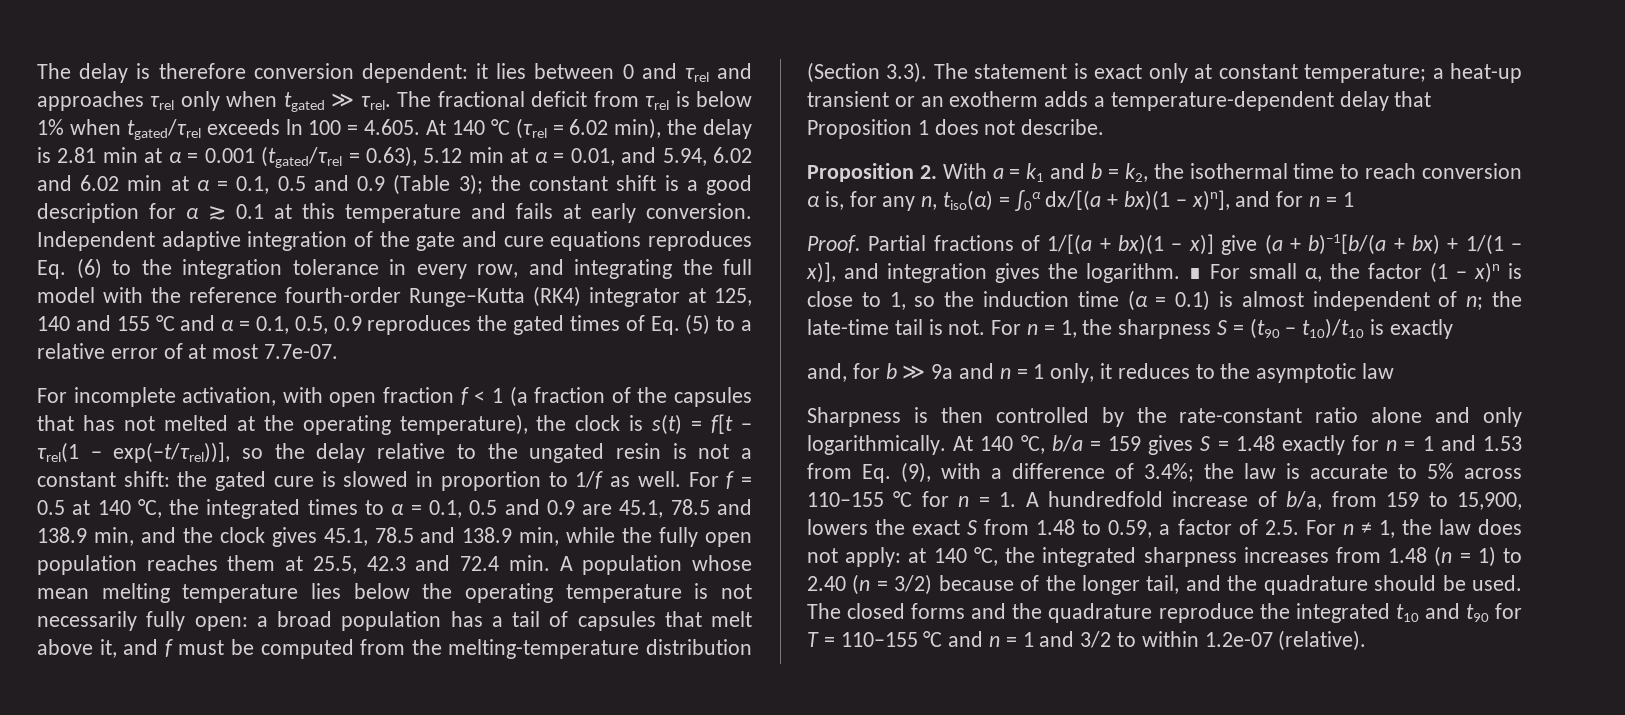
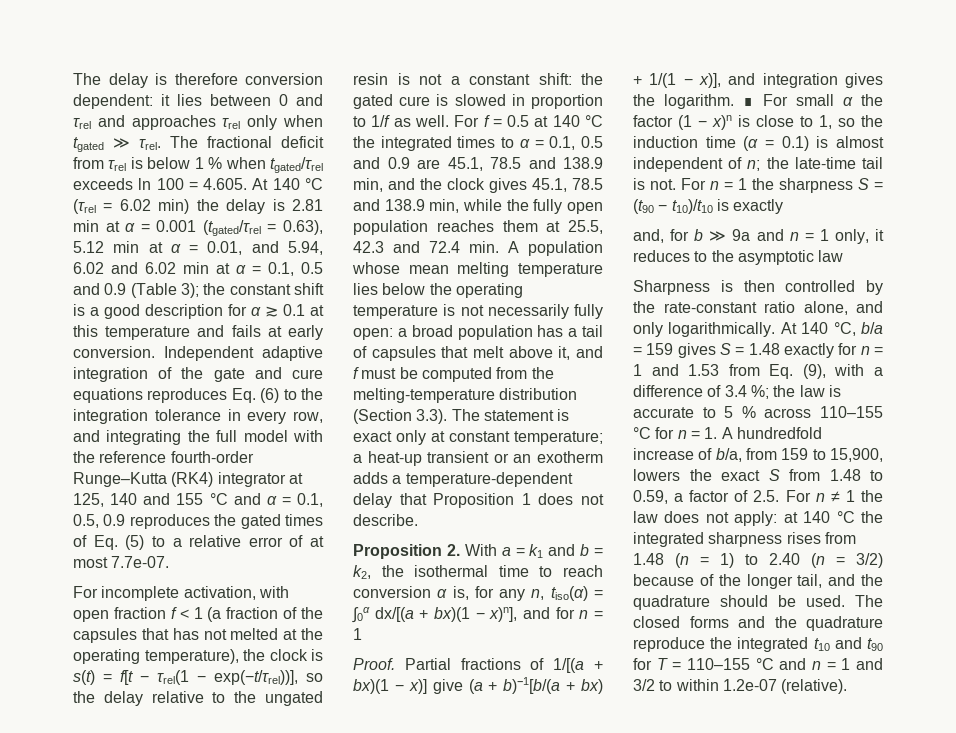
[37,119,64,135] 1% -> [194,157,223,169] 1 %
[614,118,662,139] min), -> [158,199,190,214] min)
[137,499,162,518] °C, -> [585,115,603,127] °C
[1304,268,1322,282] α, -> [842,97,853,106] α
[1060,320,1077,338] 1, -> [738,178,747,190] 1
[1371,407,1423,423] alone -> [803,301,848,315] alone,
[1144,463,1194,482] 3.4%; -> [724,385,769,399] 3.4 %;
[1427,463,1454,479] 5% -> [724,406,756,418] 5 %
[1378,520,1395,538] 1, -> [845,490,855,502] 1
[973,547,998,566] °C, -> [836,511,855,523] °C
[1243,547,1329,563] increases -> [786,532,821,544] rises

